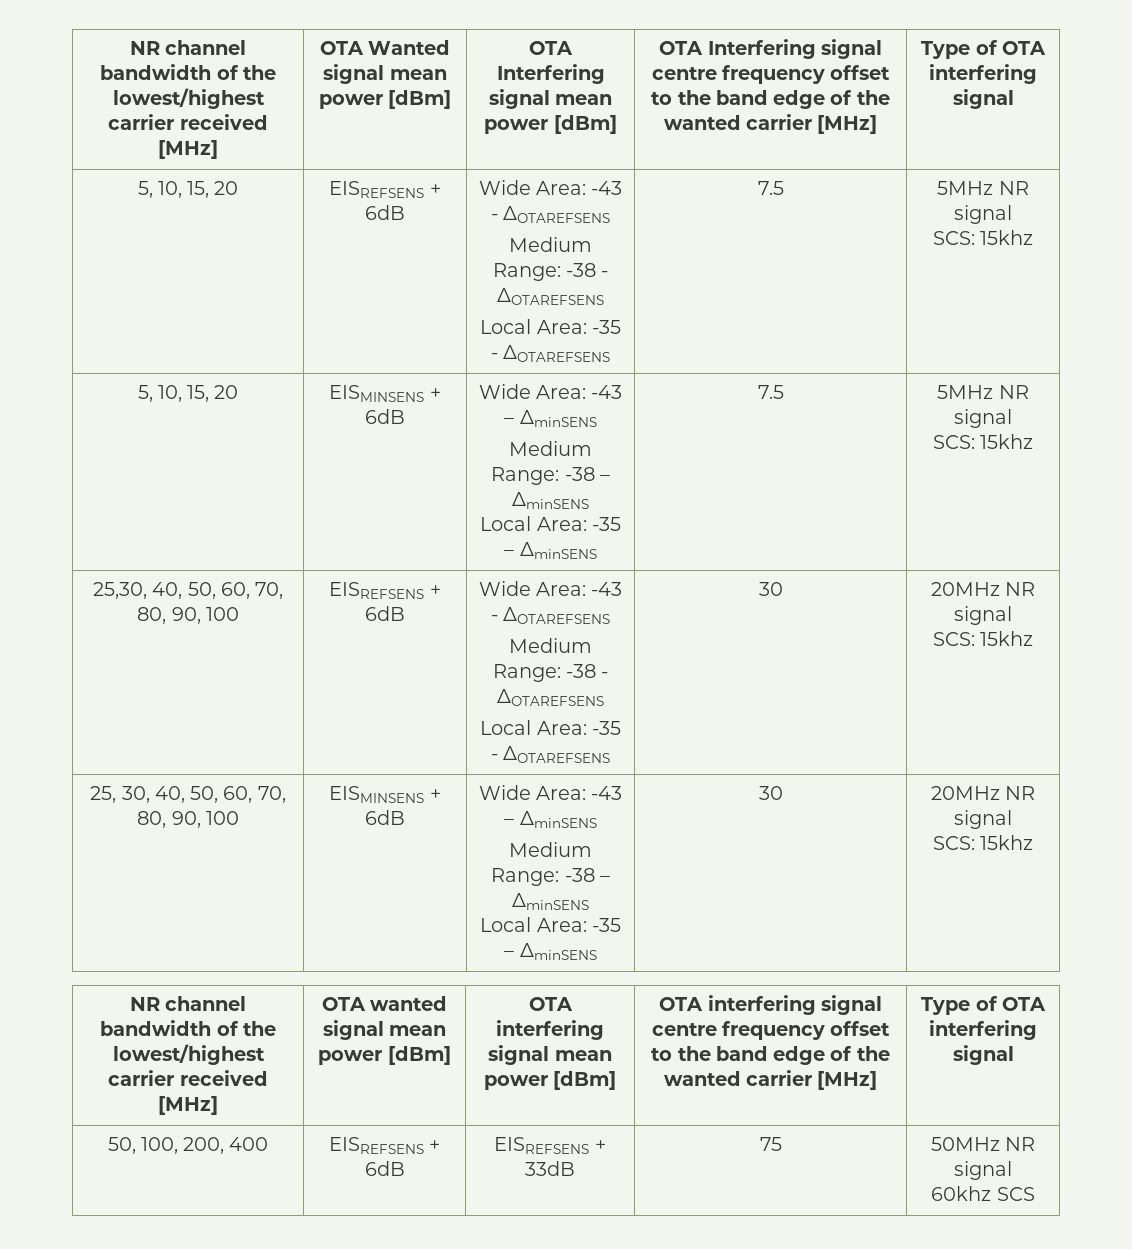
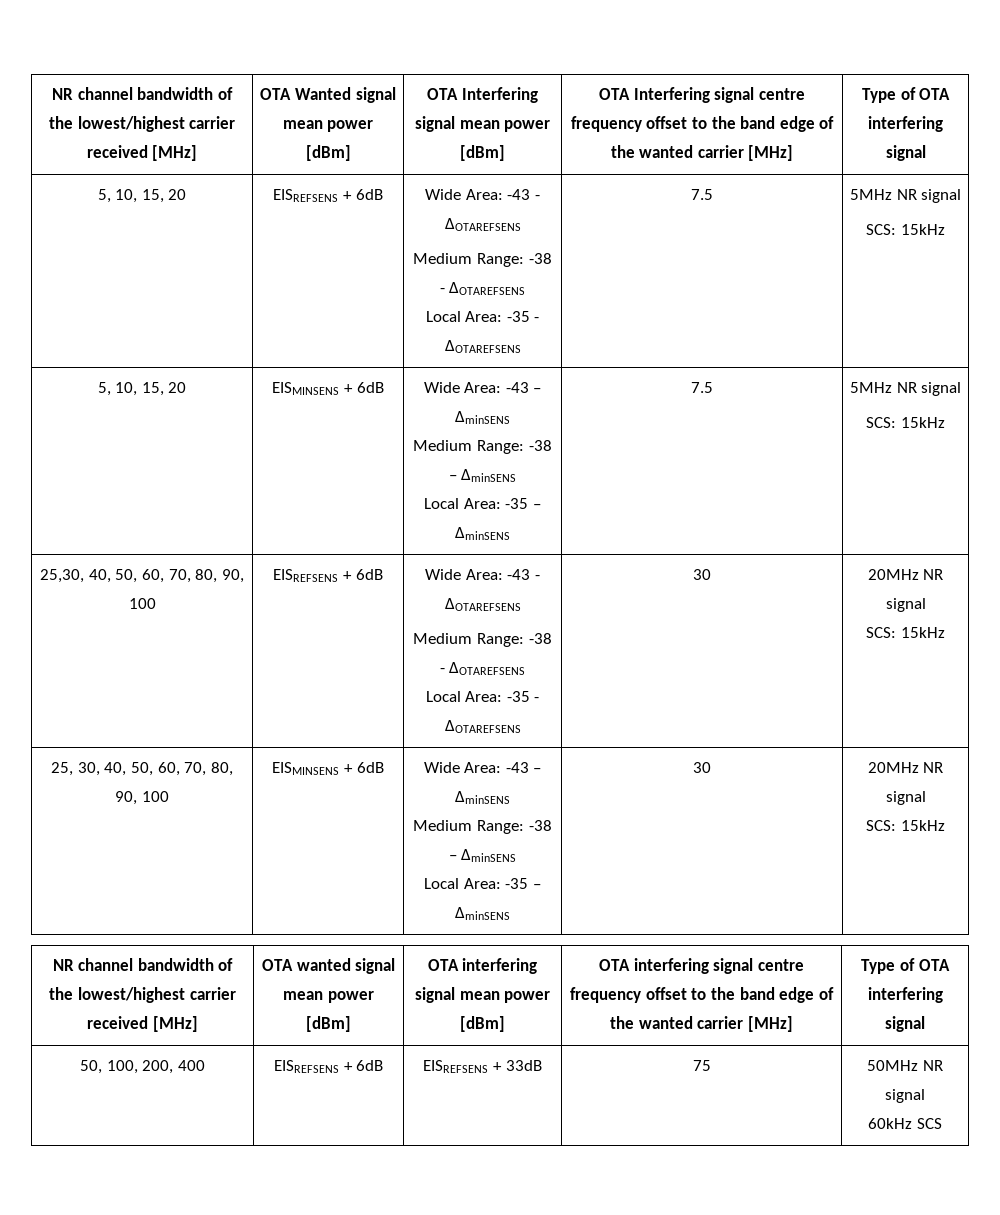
[980,230,1034,245] 15khz -> [900,224,945,235] 15kHz
[980,434,1034,449] 15khz -> [900,417,945,428] 15kHz
[980,631,1034,646] 15khz -> [900,627,945,638] 15kHz
[980,835,1034,850] 15khz -> [900,820,945,831] 15kHz
[931,1186,992,1201] 60khz -> [868,1118,913,1129] 60kHz

